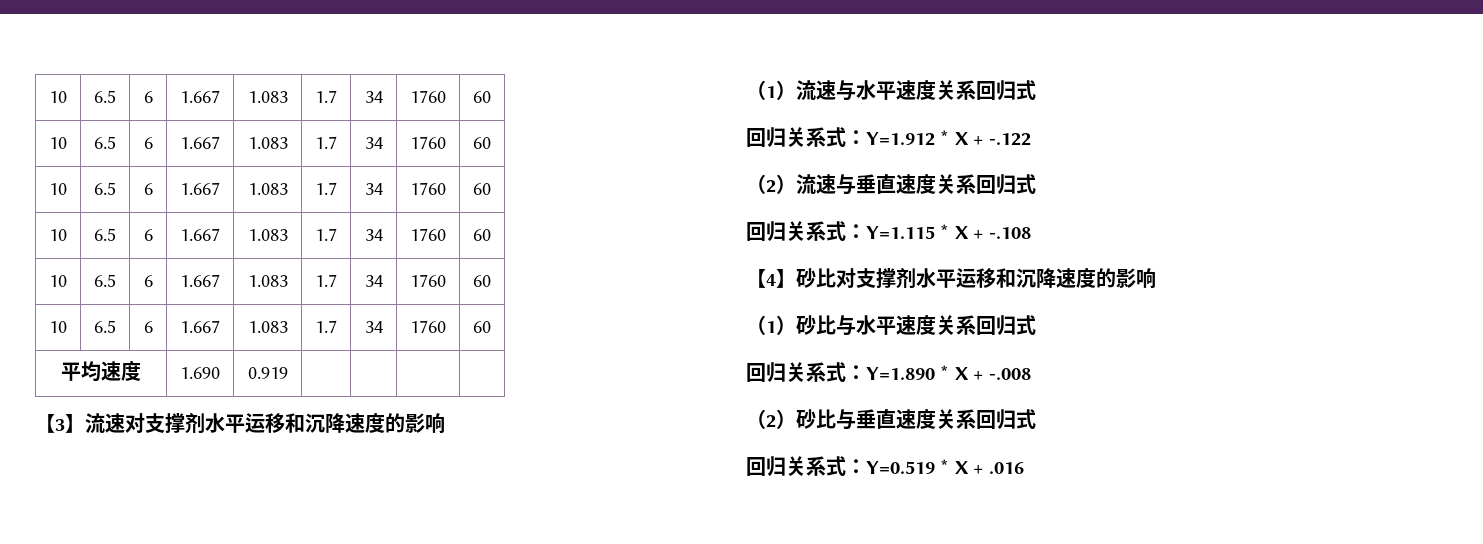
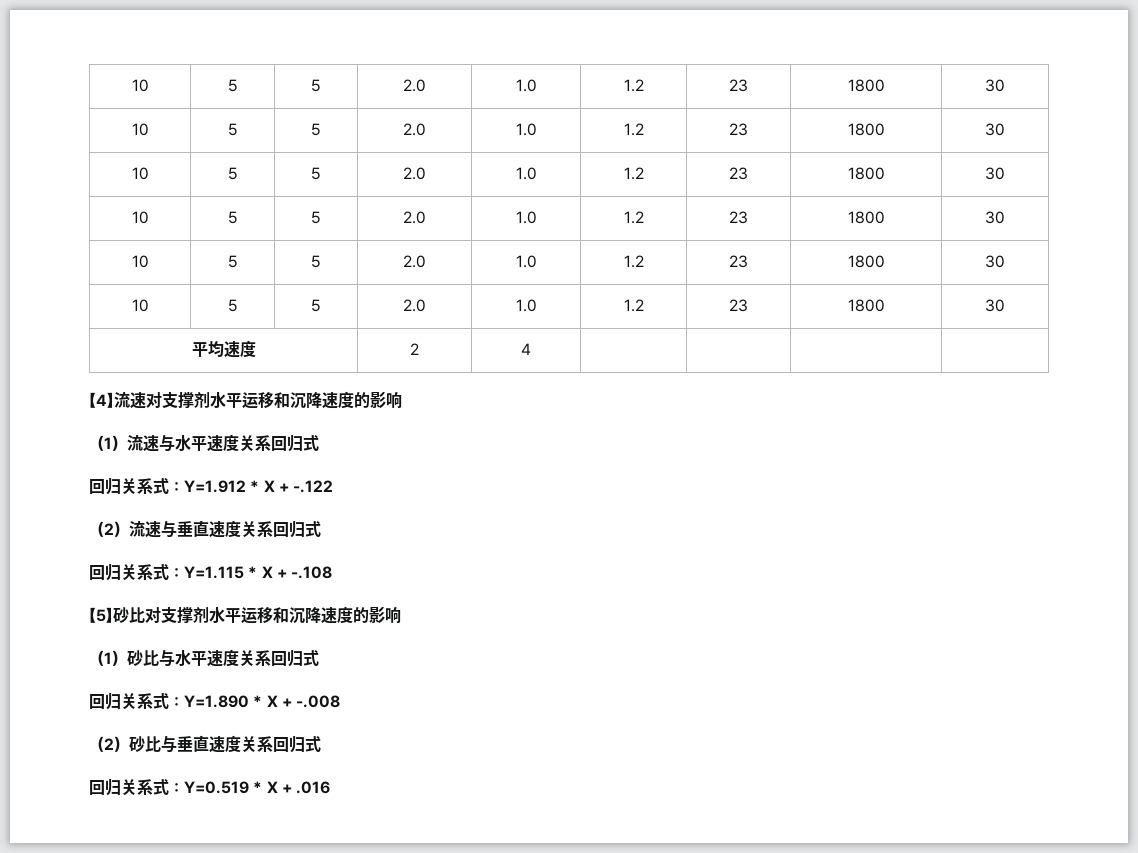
[49,91,67,103] [94,90,116,103] [143,91,153,103] [180,90,220,103] [247,91,288,103] [315,90,337,103] [364,91,383,103] [410,90,446,103] [473,91,491,103] [49,137,67,149] [94,136,116,149] [143,137,153,149] [180,136,220,149] [247,137,288,149] [315,136,337,149] [364,137,383,149] [410,136,446,149] [473,137,491,149] [49,183,67,195] [94,182,116,195] [143,183,153,195] [180,182,220,195] [247,183,288,195] [315,182,337,195] [364,183,383,195] [410,182,446,195] [473,183,491,195] [49,229,67,241] [94,228,116,241] [143,229,153,241] [180,228,220,241] [247,229,288,241] [315,228,337,241] [364,229,383,241] [410,228,446,241] [473,229,491,241] [49,275,67,287] [94,274,116,287] [143,275,153,287] [180,274,220,287] [247,275,288,287] [315,274,337,287] [364,275,383,287] [410,274,446,287] [473,275,491,287] [49,321,67,333] [94,320,116,333] [143,321,153,333] [180,320,220,333] [247,321,288,333] [315,320,337,333] [364,321,383,333] [410,320,446,333] [473,321,491,333] 10 | 6.5 | 6 | 1.667 | 1.083 | 1.7 | 34 | 1760 | 60 // 10 | 6.5 | 6 | 1.667 | 1.083 | 1.7 | 34 | 1760 | 60 // 10 | 6.5 | 6 | 1.667 | 1.083 | 1.7 | 34 | 1760 | 60 // 10 | 6.5 | 6 | 1.667 | 1.083 | 1.7 | 34 | 1760 | 60 // 10 | 6.5 | 6 | 1.667 | 1.083 | 1.7 | 34 | 1760 | 60 // 10 | 6.5 | 6 | 1.667 | 1.083 | 1.7 | 34 | 1760 | 60 -> [131,79,149,92] [227,79,238,92] [311,79,321,92] [403,79,426,92] [515,79,537,92] [623,79,644,92] [729,79,748,92] [847,79,885,92] [985,79,1005,92] [131,123,149,136] [227,123,238,136] [311,123,321,136] [403,123,426,136] [515,123,537,136] [623,123,644,136] [729,123,748,136] [847,123,885,136] [985,123,1005,136] [131,167,149,180] [227,167,238,180] [311,167,321,180] [403,167,426,180] [515,167,537,180] [623,167,644,180] [729,167,748,180] [847,167,885,180] [985,167,1005,180] [131,211,149,224] [227,211,238,224] [311,211,321,224] [403,211,426,224] [515,211,537,224] [623,211,644,224] [729,211,748,224] [847,211,885,224] [985,211,1005,224] [131,255,149,268] [227,255,238,268] [311,255,321,268] [403,255,426,268] [515,255,537,268] [623,255,644,268] [729,255,748,268] [847,255,885,268] [985,255,1005,268] [131,299,149,312] [227,299,238,312] [311,299,321,312] [403,299,426,312] [515,299,537,312] [623,299,644,312] [729,299,748,312] [847,299,885,312] [985,299,1005,312] 10 | 5 | 5 | 2.0 | 1.0 | 1.2 | 23 | 1800 | 30 // 10 | 5 | 5 | 2.0 | 1.0 | 1.2 | 23 | 1800 | 30 // 10 | 5 | 5 | 2.0 | 1.0 | 1.2 | 23 | 1800 | 30 // 10 | 5 | 5 | 2.0 | 1.0 | 1.2 | 23 | 1800 | 30 // 10 | 5 | 5 | 2.0 | 1.0 | 1.2 | 23 | 1800 | 30 // 10 | 5 | 5 | 2.0 | 1.0 | 1.2 | 23 | 1800 | 30
[180,367,220,379] [247,367,288,379] [35,414,65,433] 1.690 | 0.919 | | | | // 【3 -> [410,343,419,355] [521,343,531,355] [89,392,107,408] 2 | 4 | | | | // 【4
[766,274,776,286] 4 -> [96,609,106,622] 5

